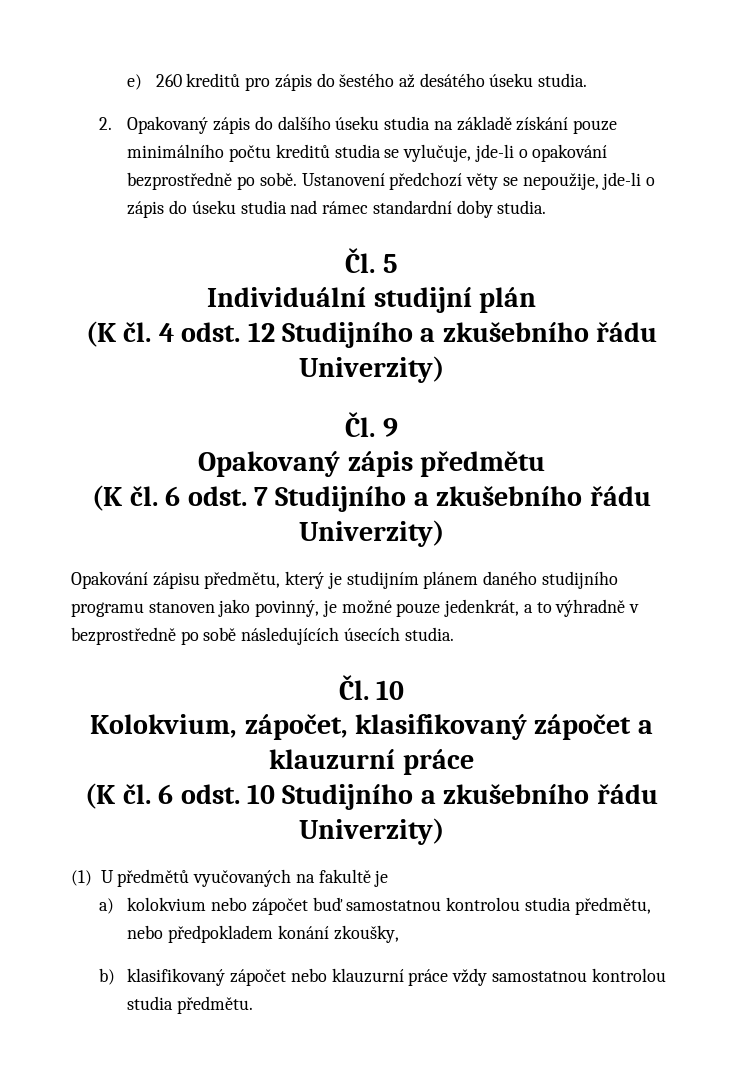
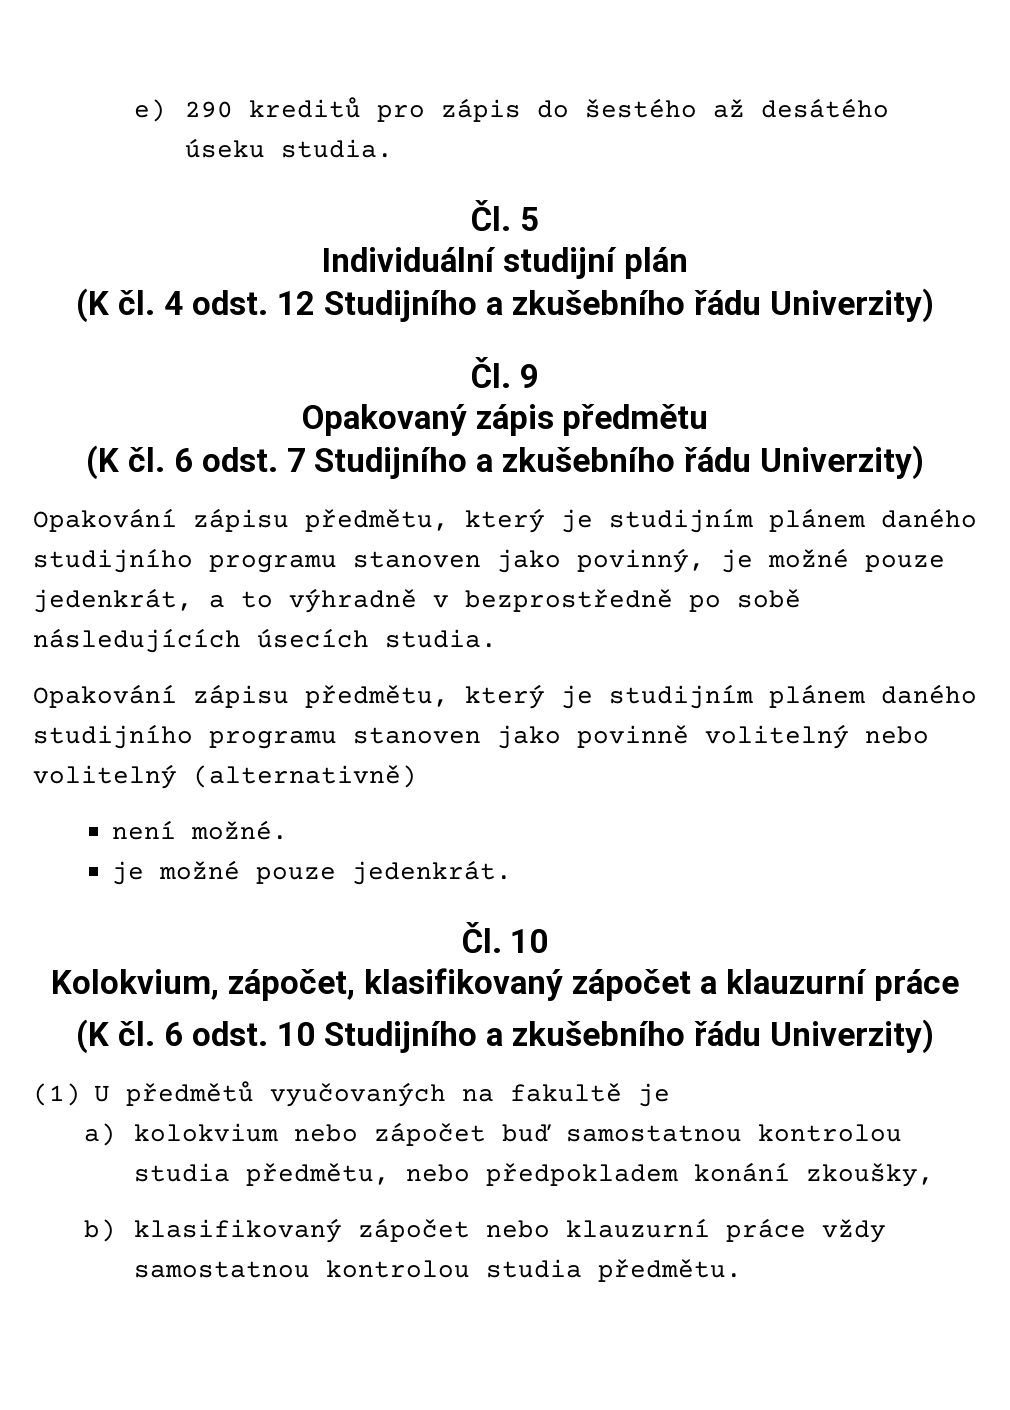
[155,74,182,87] 260 -> [185,101,234,118] 290
[99,116,617,134] [127,144,608,162] [127,172,655,190] [127,200,547,218] // 2. Opakovaný zápis do dalšího úseku studia na základě získání pouze minimálního počtu kreditů studia se vylučuje, jde-li o opakování bezprostředně po sobě. Ustanovení předchozí věty se nepoužije, jde-li o zápis do úseku studia nad rámec standardní doby studia. -> (394, 148) none
(454, 634) none -> [33,684,977,709] [33,724,929,749] [33,764,417,789] [112,820,289,840] [112,860,513,885] // Opakování zápisu předmětu, který je studijním plánem daného studijního programu stanoven jako povinně volitelný nebo volitelný (alternativně) // není možné. // je možné pouze jedenkrát.

